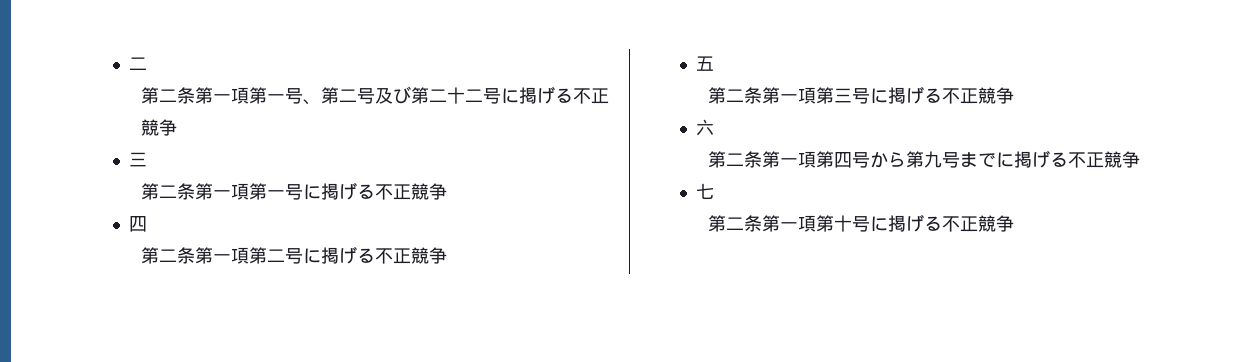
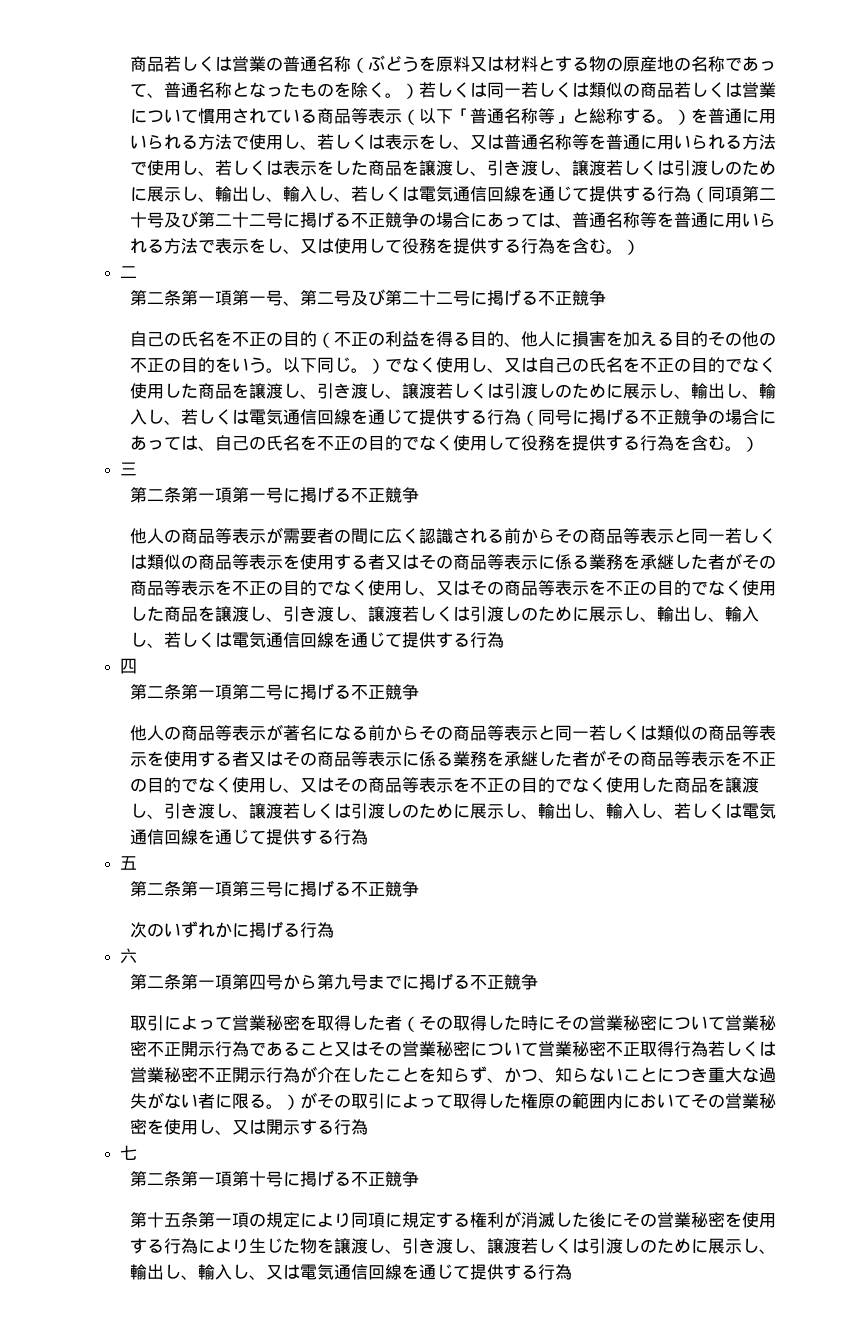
(129, 63) none -> [130,55,777,73] [130,82,777,99] [130,108,777,125] [130,134,777,150] [130,160,777,176] [130,186,777,203] [130,211,777,228] [130,238,641,255] 商品若しくは営業の普通名称（ぶどうを原料又は材料とする物の原産地の名称であって、普通名称となったものを除く。）若しくは同一若しくは類似の商品若しくは営業について慣用されている商品等表示（以下「普通名称等」と総称する。）を普通に用いられる方法で使用し、若しくは表示をし、又は普通名称等を普通に用いられる方法で使用し、若しくは表示をした商品を譲渡し、引き渡し、譲渡若しくは引渡しのために展示し、輸出し、輸入し、若しくは電気通信回線を通じて提供する行為（同項第二十号及び第二十二号に掲げる不正競争の場合にあっては、普通名称等を普通に用いられる方法で表示をし、又は使用して役務を提供する行為を含む。） //
(178, 127) none -> [130,331,777,348] [130,357,777,374] [130,383,777,399] [130,408,777,426] [130,435,760,452] // 自己の氏名を不正の目的（不正の利益を得る目的、他人に損害を加える目的その他の不正の目的をいう。以下同じ。）でなく使用し、又は自己の氏名を不正の目的でなく使用した商品を譲渡し、引き渡し、譲渡若しくは引渡しのために展示し、輸出し、輸入し、若しくは電気通信回線を通じて提供する行為（同号に掲げる不正競争の場合にあっては、自己の氏名を不正の目的でなく使用して役務を提供する行為を含む。）
(448, 191) none -> [130,527,777,544] [130,553,777,570] [130,580,777,596] [130,606,760,622] [130,632,505,648] // 他人の商品等表示が需要者の間に広く認識される前からその商品等表示と同一若しくは類似の商品等表示を使用する者又はその商品等表示に係る業務を承継した者がその商品等表示を不正の目的でなく使用し、又はその商品等表示を不正の目的でなく使用した商品を譲渡し、引き渡し、譲渡若しくは引渡しのために展示し、輸出し、輸入し、若しくは電気通信回線を通じて提供する行為
(448, 255) none -> [130,724,777,741] [130,750,777,767] [130,777,760,793] [130,803,777,819] [130,829,369,845] // 他人の商品等表示が著名になる前からその商品等表示と同一若しくは類似の商品等表示を使用する者又はその商品等表示に係る業務を承継した者がその商品等表示を不正の目的でなく使用し、又はその商品等表示を不正の目的でなく使用した商品を譲渡し、引き渡し、譲渡若しくは引渡しのために展示し、輸出し、輸入し、若しくは電気通信回線を通じて提供する行為
(1015, 95) none -> [130,921,335,938] // 次のいずれかに掲げる行為
(1141, 159) none -> [130,1015,777,1032] [130,1041,777,1057] [130,1066,777,1083] [130,1092,777,1110] [130,1119,369,1135] // 取引によって営業秘密を取得した者（その取得した時にその営業秘密について営業秘密不正開示行為であること又はその営業秘密について営業秘密不正取得行為若しくは営業秘密不正開示行為が介在したことを知らず、かつ、知らないことにつき重大な過失がない者に限る。）がその取引によって取得した権原の範囲内においてその営業秘密を使用し、又は開示する行為
(1015, 223) none -> [130,1211,777,1228] [130,1238,777,1254] [130,1264,573,1280] // 第十五条第一項の規定により同項に規定する権利が消滅した後にその営業秘密を使用する行為により生じた物を譲渡し、引き渡し、譲渡若しくは引渡しのために展示し、輸出し、輸入し、又は電気通信回線を通じて提供する行為

